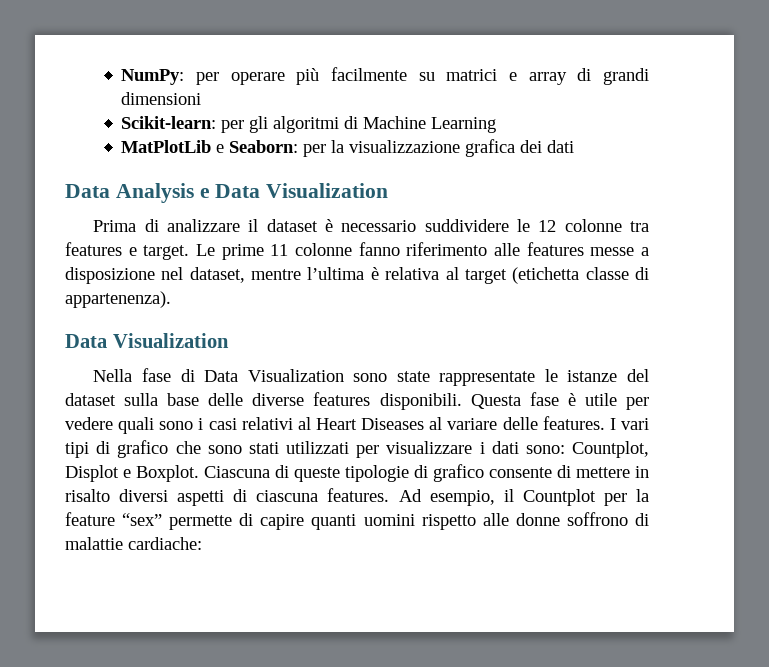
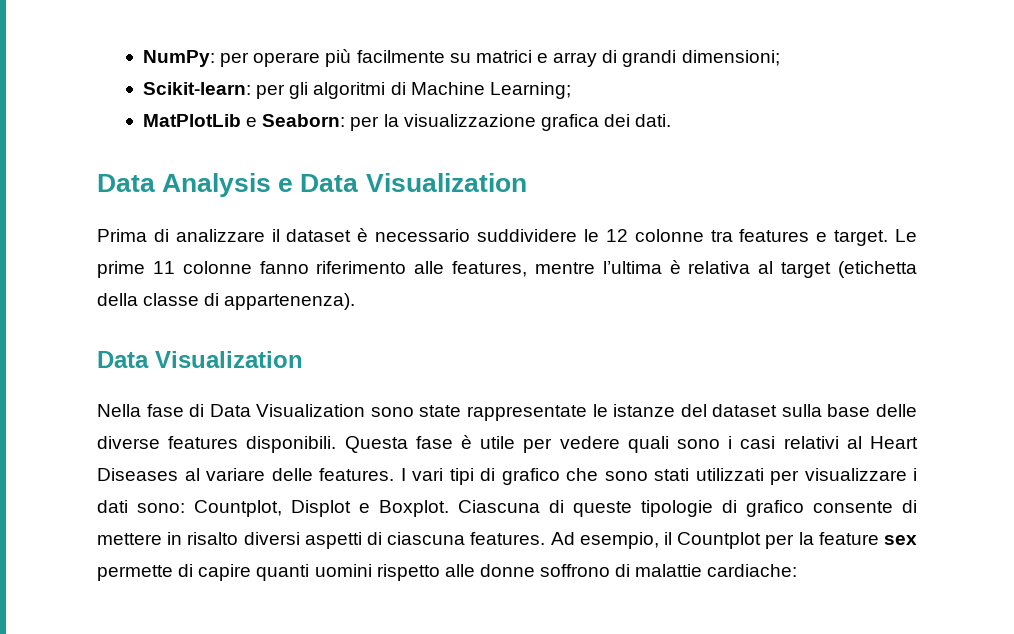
[121,92,202,105] dimensioni -> [681,50,780,66] dimensioni;
[431,117,497,133] Learning -> [489,82,571,99] Learning;
[547,140,575,153] dati -> [635,114,672,127] dati.
[526,242,649,256] [65,267,245,284] features messe a disposizione nel dataset, -> [452,261,528,277] features,
(580, 275) none -> [97,293,138,306] della
[122,513,163,526] “sex” -> [884,535,918,545] sex

